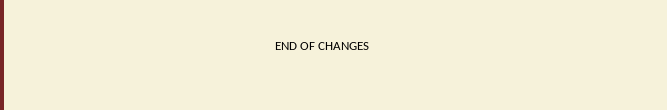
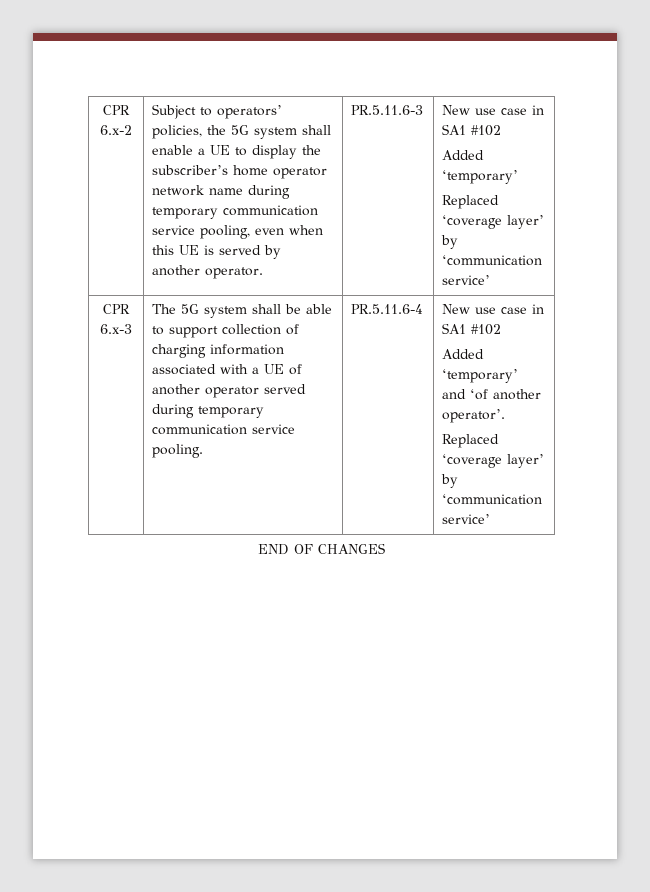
(274, 46) none -> [103,105,130,115] [100,125,132,135] [152,104,283,119] [152,125,332,139] [152,145,322,159] [152,165,328,179] [152,185,291,199] [152,205,319,219] [152,225,324,239] [152,245,282,259] [152,265,264,279] [351,105,424,115] [442,105,545,115] [442,124,502,136] [442,150,485,160] [442,170,519,184] [442,195,500,209] [442,215,545,229] [441,235,459,249] [442,255,543,266] [442,275,491,285] [103,304,130,314] [100,324,132,334] [152,304,333,318] [152,324,300,338] [152,344,285,358] [152,364,303,375] [152,384,307,398] [152,404,265,418] [152,424,296,435] [152,444,204,458] [351,304,424,314] [442,304,545,314] [442,323,502,335] [442,349,485,359] [442,369,519,383] [442,389,542,400] [442,409,506,423] [442,434,500,448] [442,454,545,468] [441,474,459,488] [442,494,543,505] [442,514,491,524] CPR 6.x-2 | Subject to operators’ policies, the 5G system shall enable a UE to display the subscriber’s home operator network name during temporary communication service pooling, even when this UE is served by another operator. | PR.5.11.6-3 | New use case in SA1 #102 // Added ‘temporary’ // Replaced ‘coverage layer’ by ‘communication service’ // CPR 6.x-3 | The 5G system shall be able to support collection of charging information associated with a UE of another operator served during temporary communication service pooling. | PR.5.11.6-4 | New use case in SA1 #102 // Added ‘temporary’ and ‘of another operator’. // Replaced ‘coverage layer’ by ‘communication service’ //

